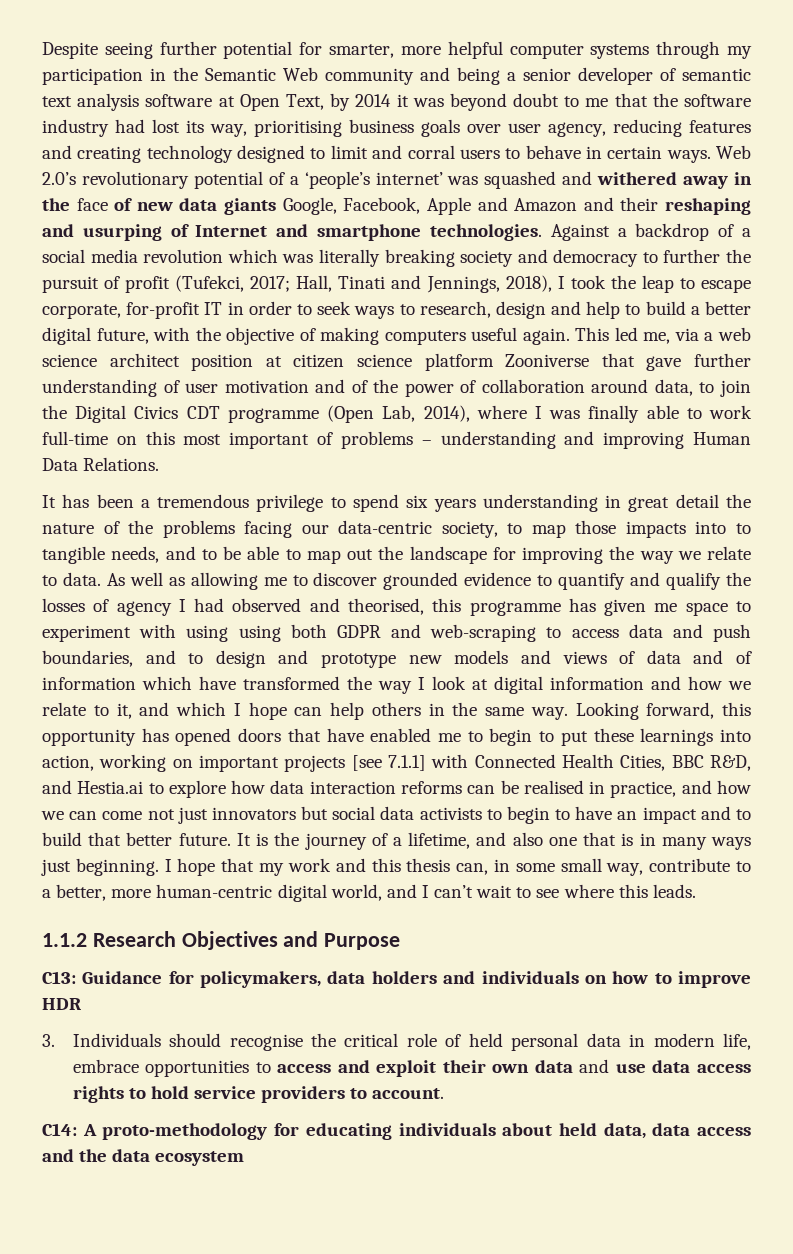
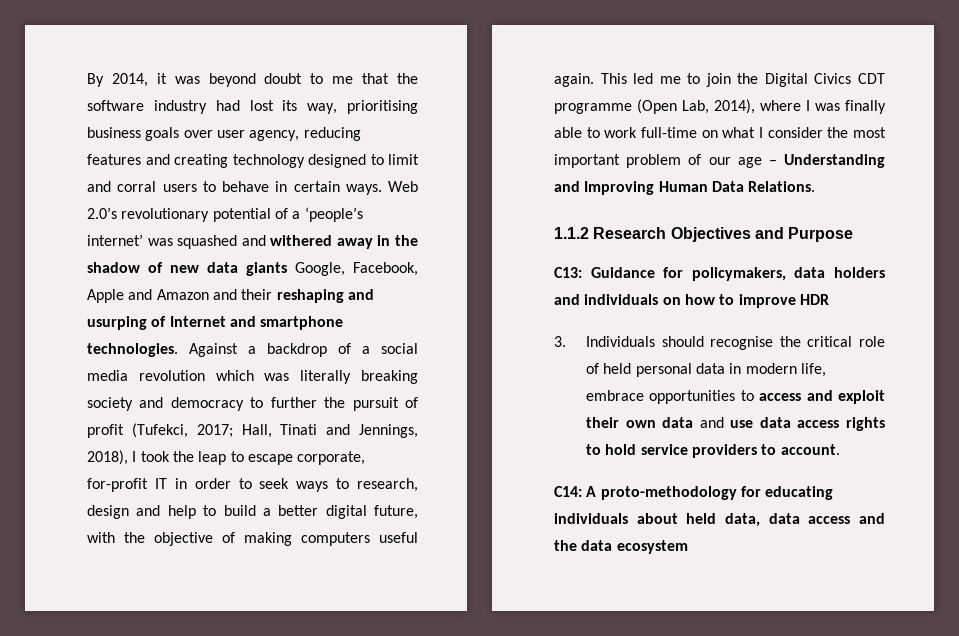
[42,41,753,59] [42,67,751,85] [42,93,392,111] Despite seeing further potential for smarter, more helpful computer systems through my participation in the Semantic Web community and being a senior developer of semantic text analysis software at Open Text, by 2014 -> [87,73,148,87] By 2014,
[76,198,108,211] face -> [87,262,140,273] shadow
[643,327,751,344] [42,353,752,371] [42,379,693,397] me, via a web science architect position at citizen science platform Zooniverse that gave further understanding of user motivation and of the power of collaboration around data, -> [659,76,681,84] me
[145,431,752,449] [42,457,160,471] [42,494,752,512] [42,520,751,538] [42,546,751,564] [42,572,751,590] [42,598,752,616] [42,624,751,642] [42,650,753,668] [42,676,751,694] [42,702,751,720] [42,728,751,746] [42,754,752,772] [42,780,752,798] [41,806,751,824] [42,832,751,850] [41,858,751,876] [42,884,696,902] this most important of problems – understanding and improving Human Data Relations. // It has been a tremendous privilege to spend six years understanding in great detail the nature of the problems facing our data-centric society, to map those impacts into to tangible needs, and to be able to map out the landscape for improving the way we relate to data. As well as allowing me to discover grounded evidence to quantify and qualify the losses of agency I had observed and theorised, this programme has given me space to experiment with using using both GDPR and web-scraping to access data and push boundaries, and to design and prototype new models and views of data and of information which have transformed the way I look at digital information and how we relate to it, and which I hope can help others in the same way. Looking forward, this opportunity has opened doors that have enabled me to begin to put these learnings into action, working on important projects [see 7.1.1] with Connected Health Cities, BBC R&D, and Hestia.ai to explore how data interaction reforms can be realised in practice, and how we can come not just innovators but social data activists to begin to have an impact and to build that better future. It is the journey of a lifetime, and also one that is in many ways just beginning. I hope that my work and this thesis can, in some small way, contribute to a better, more human-centric digital world, and I can’t wait to see where this leads. -> [722,127,886,138] [554,154,885,168] [554,181,816,195] what I consider the most important problem of our age – Understanding and Improving Human Data Relations.

